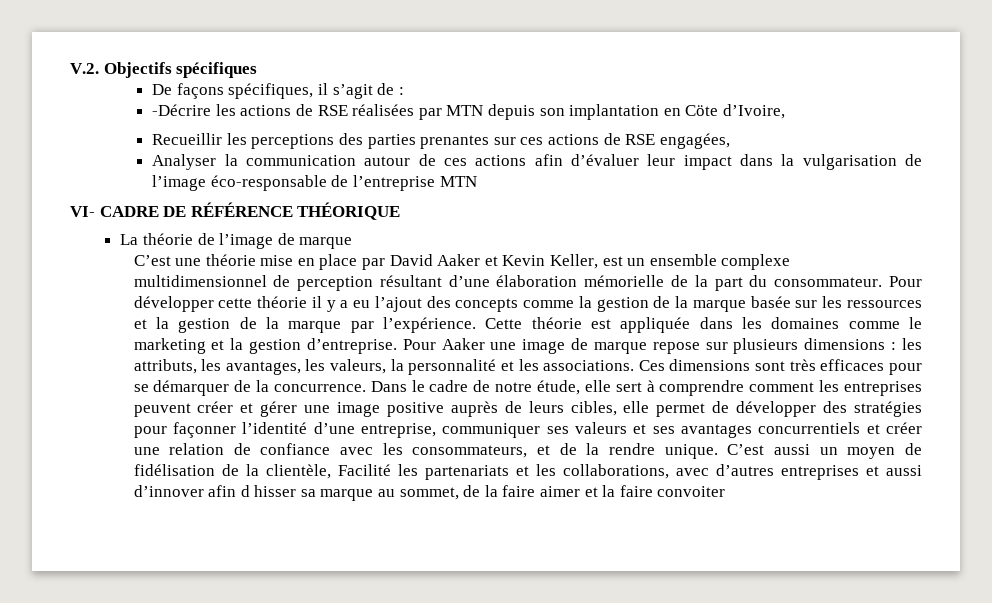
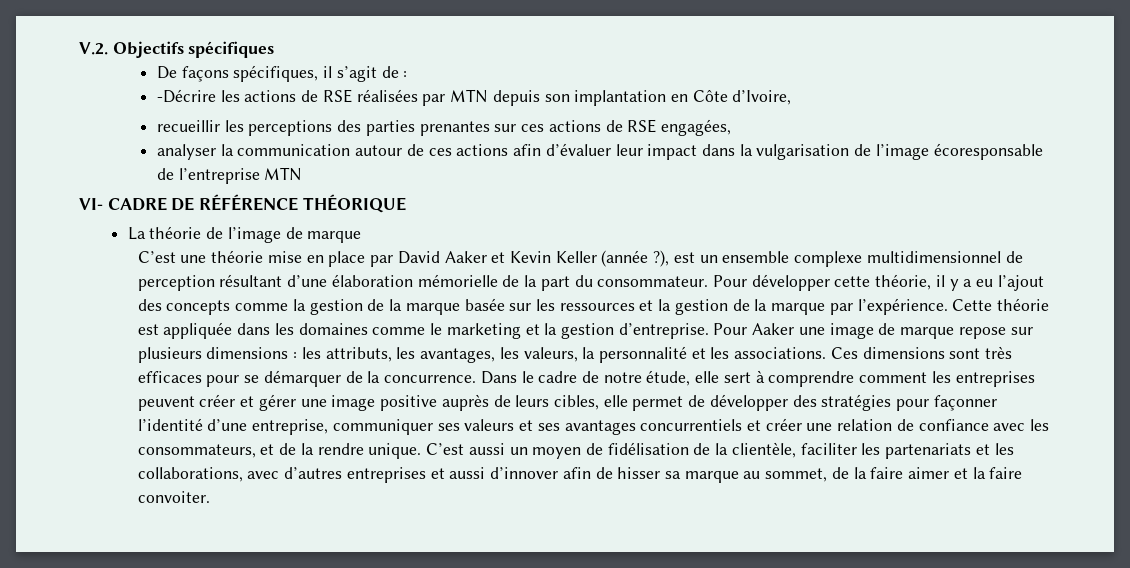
[685,105,719,116] Cöte -> [692,90,728,102] Côte
[152,133,223,145] Recueillir -> [156,120,220,132] recueillir
[152,154,217,170] Analyser -> [156,144,216,160] analyser
[210,175,327,191] éco-responsable -> [933,143,1043,160] écoresponsable
[550,254,599,269] Keller, -> [555,250,670,267] Keller (année ?),
[257,296,308,308] théorie -> [875,274,932,290] théorie,
[337,464,391,476] Facilité -> [800,443,857,455] faciliter
[240,485,250,497] d -> [595,467,613,479] de
[657,486,726,497] convoiter -> [137,491,210,503] convoiter.

